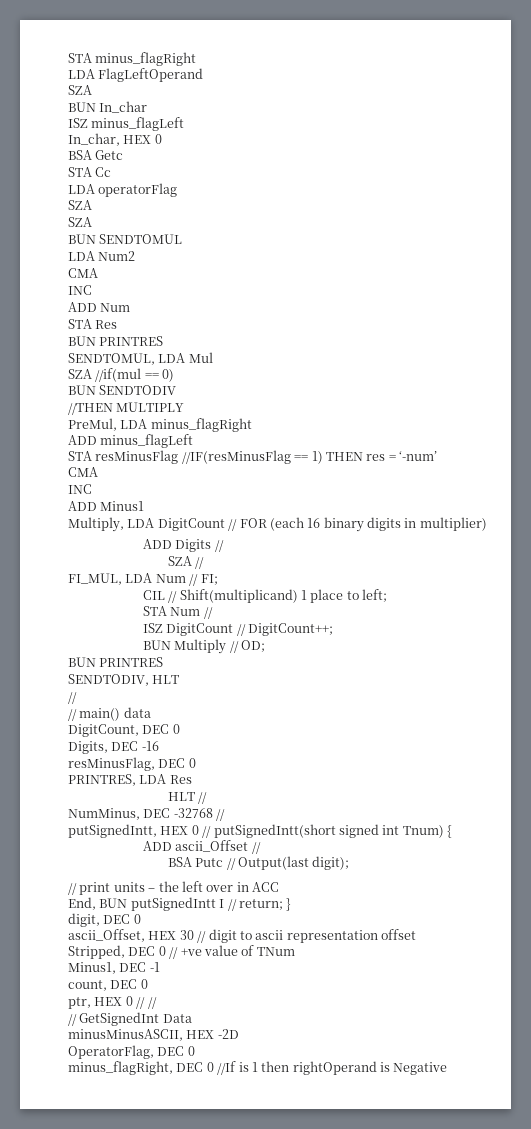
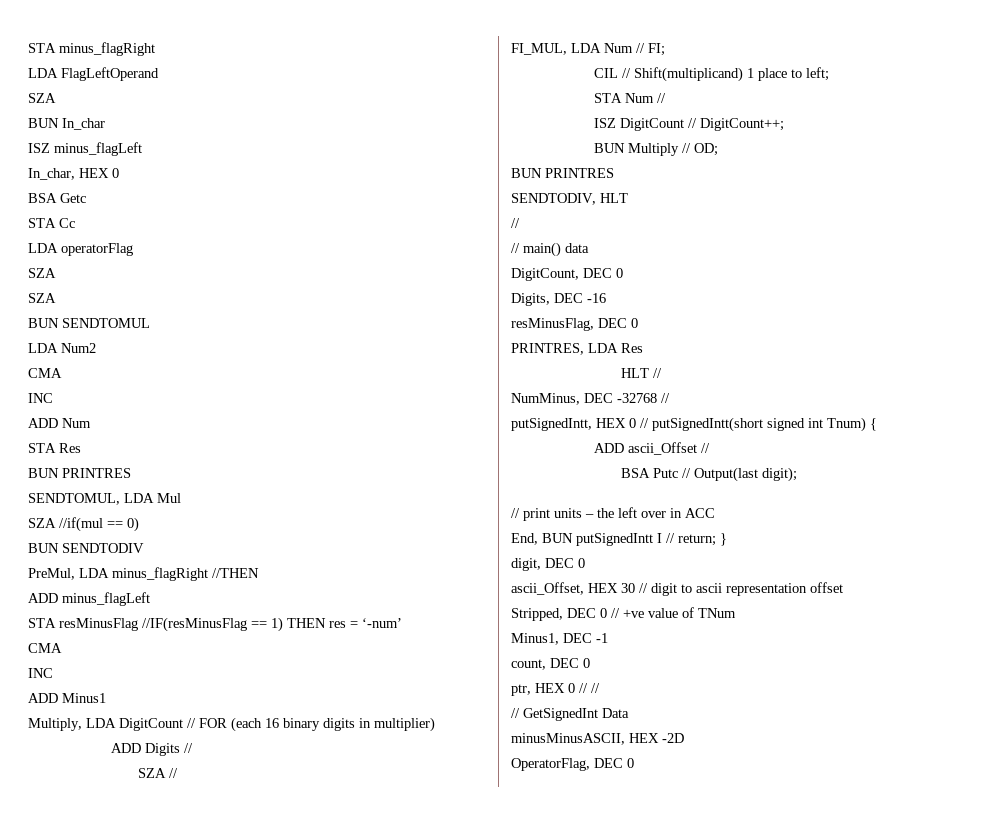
[68,402,185,415] // //THEN MULTIPLY -> (144, 548) none
(252, 425) none -> [212,568,259,578] //THEN
[68,1061,448,1075] // minus_flagRight, DEC 0 //If is 1 then rightOperand is Negative -> (634, 763) none

